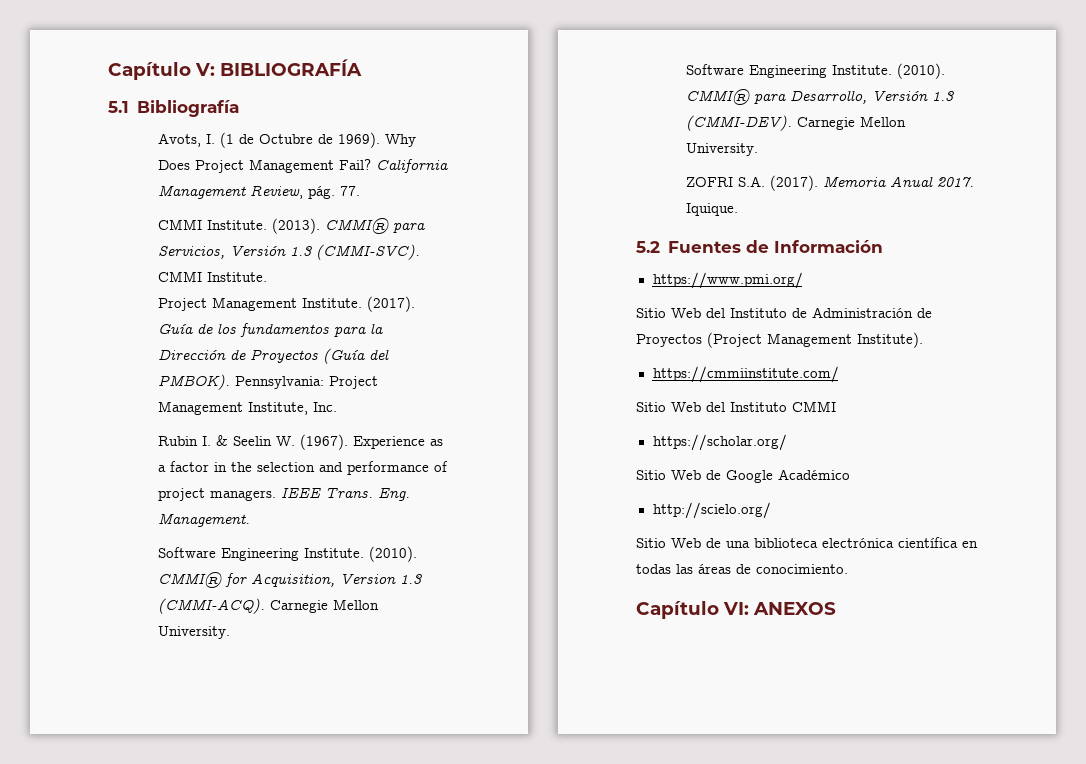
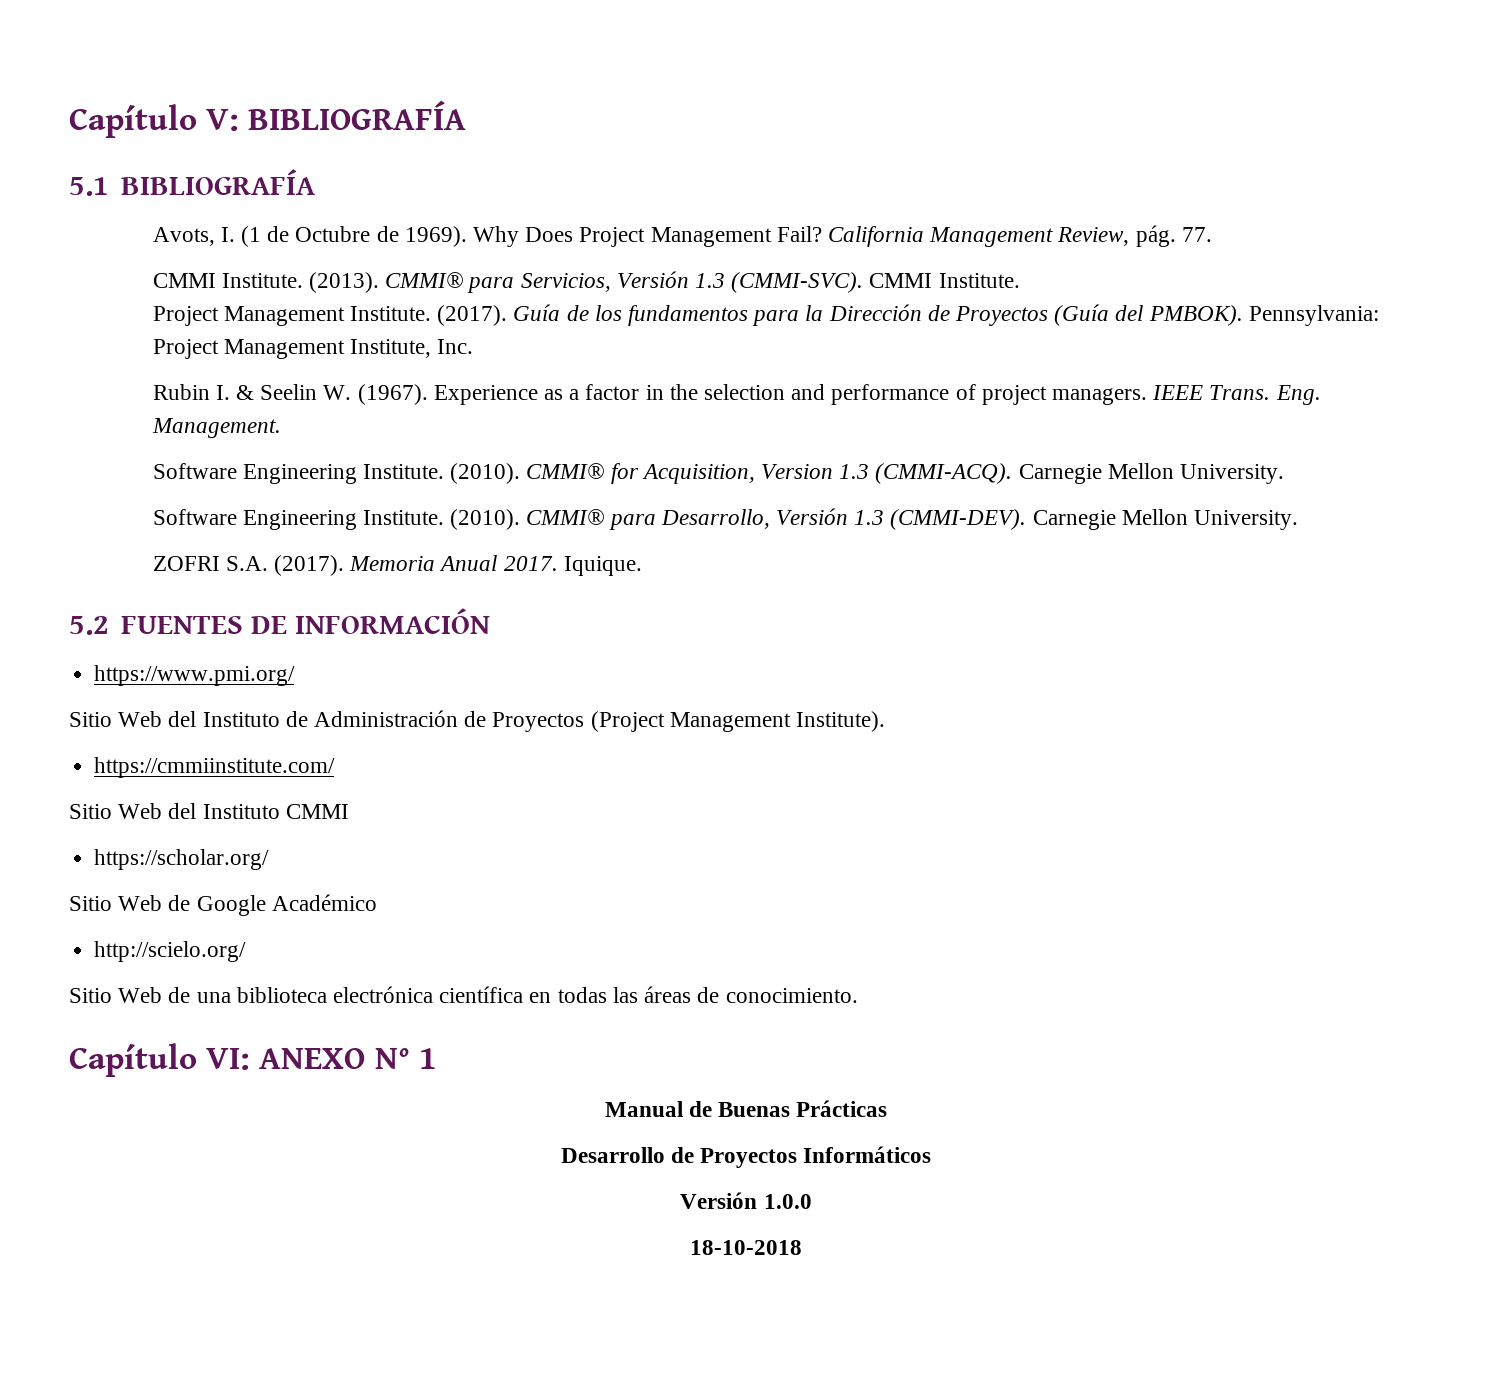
[136,100,239,117] Bibliografía -> [120,169,315,195] BIBLIOGRAFÍA
[667,240,883,253] Fuentes de Información -> [120,608,490,634] FUENTES DE INFORMACIÓN
[753,602,836,615] ANEXOS -> [259,1048,437,1069] [604,1100,888,1117] [560,1146,932,1168] [680,1192,812,1209] [690,1240,802,1255] ANEXO N° 1 // Manual de Buenas Prácticas // Desarrollo de Proyectos Informáticos // Versión 1.0.0 // 18-10-2018

